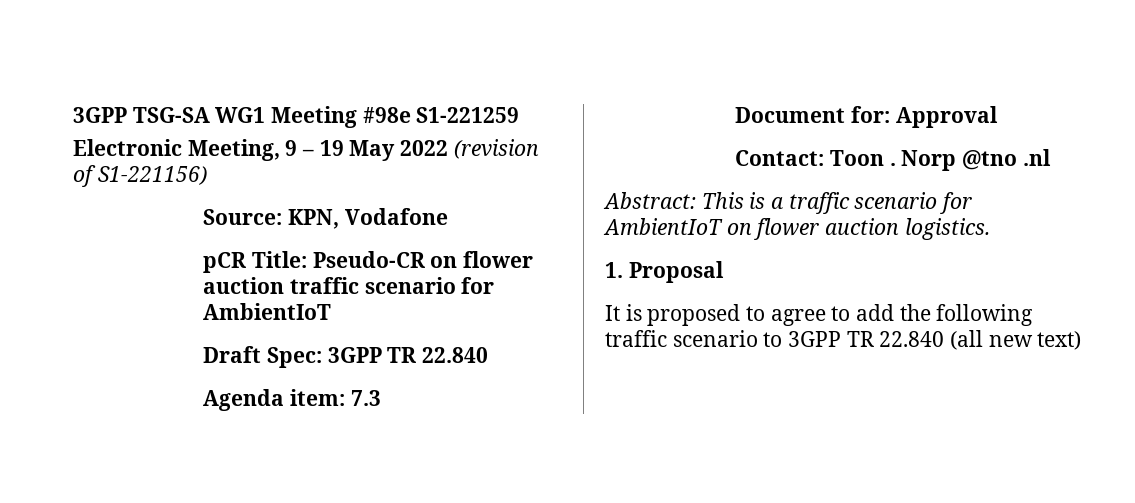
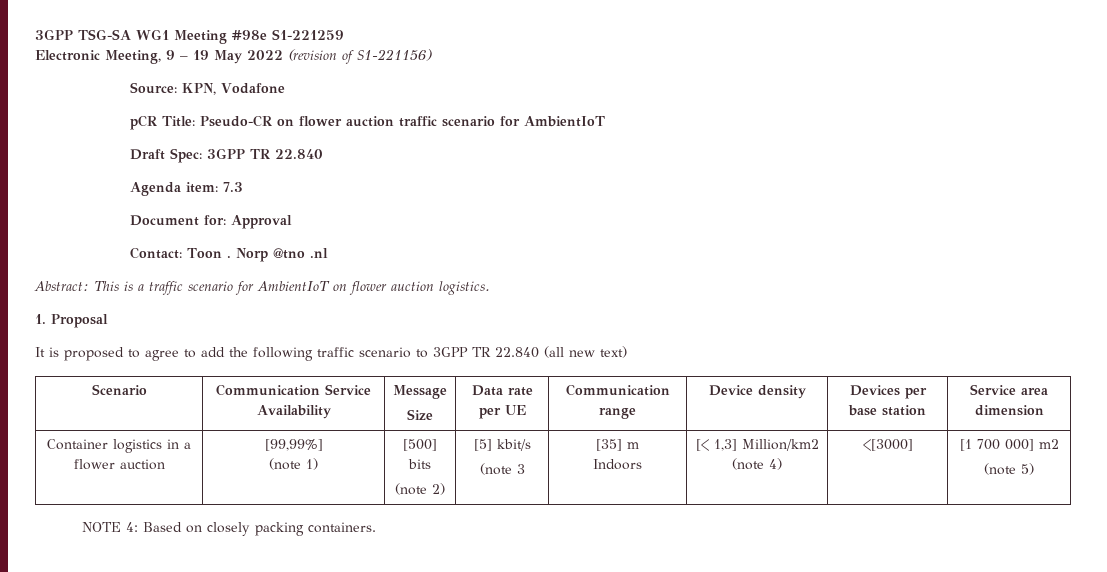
(1082, 340) none -> [91,384,147,395] [216,384,371,396] [256,405,331,419] [393,385,447,399] [407,409,433,420] [471,385,533,396] [478,405,526,419] [565,384,670,396] [599,408,636,419] [708,385,806,399] [849,385,927,399] [848,405,926,416] [970,384,1048,395] [974,405,1044,416] [47,439,191,453] [73,459,165,470] [264,439,323,451] [269,458,318,470] [403,439,437,451] [408,459,431,469] [395,483,445,495] [473,439,531,451] [479,463,525,475] [596,439,639,451] [593,459,642,470] [695,439,819,451] [732,458,782,470] [862,439,913,451] [959,439,1059,451] [984,463,1034,475] [82,522,377,536] // Scenario | Communication Service Availability | Message // Size | Data rate per UE | Communication range | Device density | Devices per base station | Service area dimension // Container logistics in a flower auction | [99,99%] // (note 1) | [500] bits // (note 2) | [5] kbit/s // (note 3 | [35] m // Indoors | [< 1,3] Million/km2 (note 4) | <[3000] | [1 700 000] m2 // (note 5) // NOTE 4: Based on closely packing containers.

